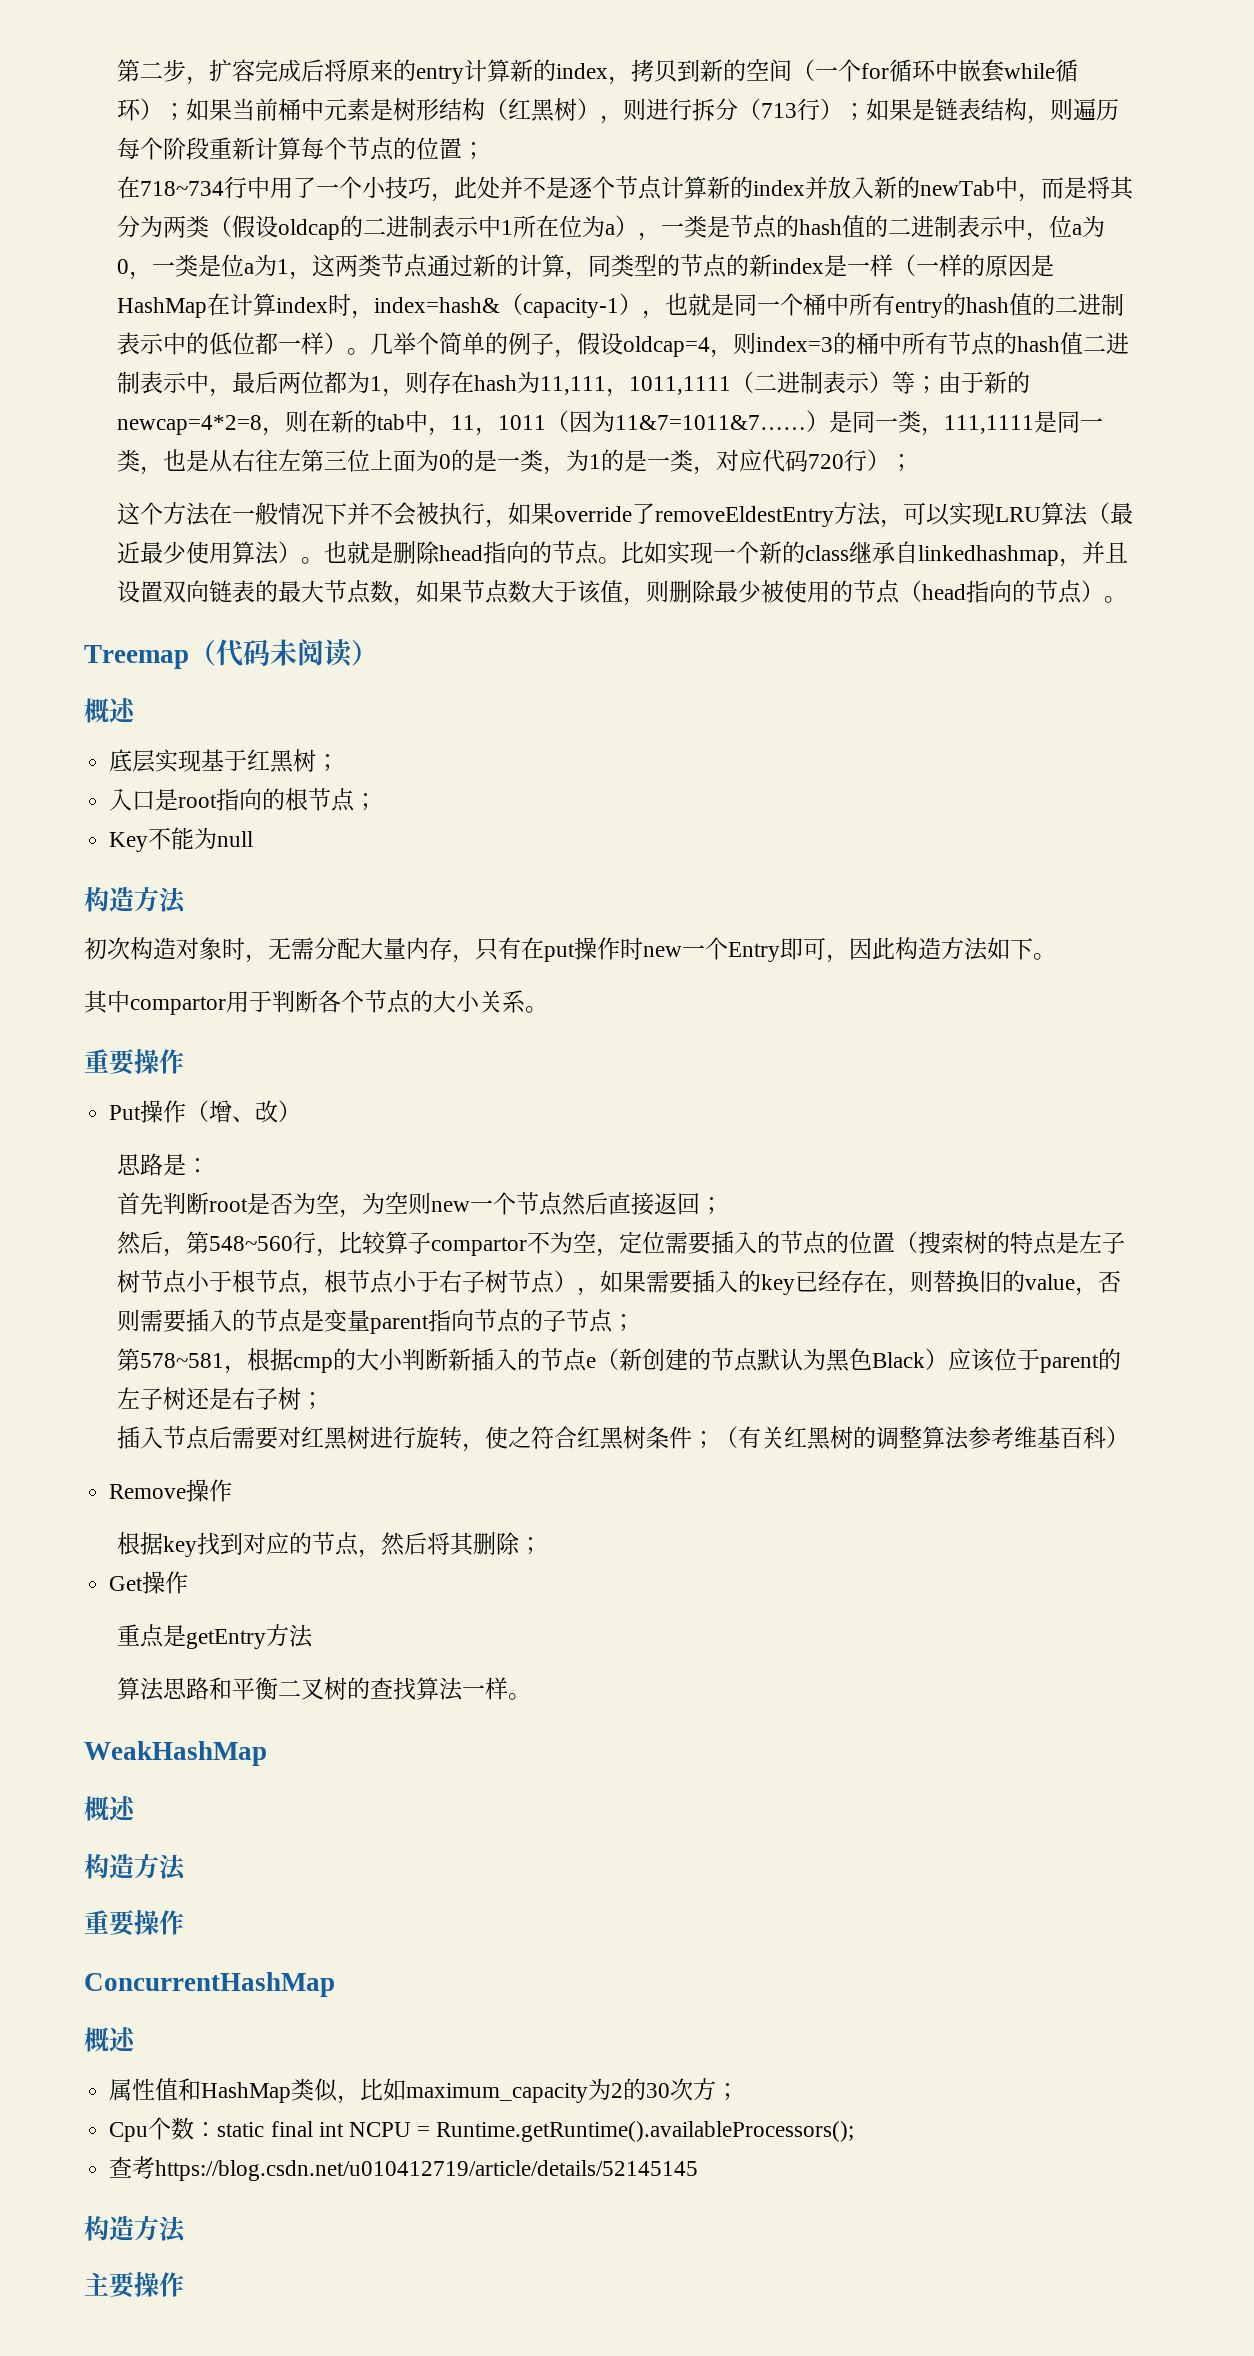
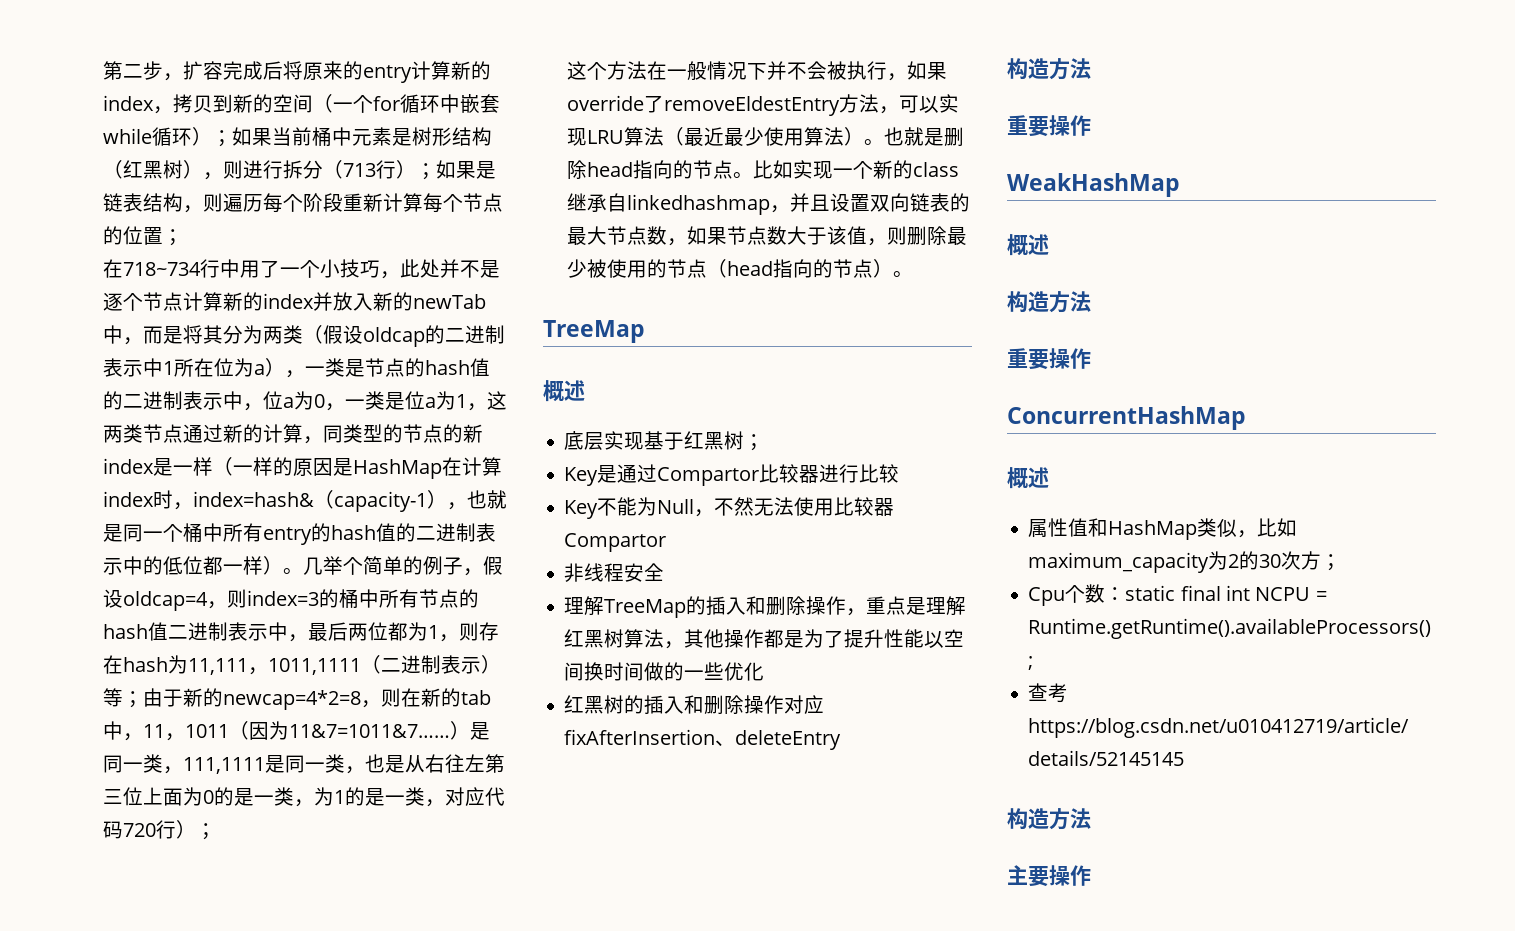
[84,639,378,669] Treemap（代码未阅读） -> [543,320,645,343] TreeMap
[109,788,378,812] [109,827,254,852] [84,886,186,914] [84,937,1056,963] [84,990,548,1015] [84,1049,184,1075] [109,1100,302,1123] [117,1153,210,1176] [117,1192,724,1218] [117,1231,1126,1257] [117,1270,1122,1296] [117,1309,636,1334] [117,1348,1122,1374] [117,1387,325,1410] [117,1426,1130,1452] [109,1479,233,1502] [117,1532,543,1558] [109,1571,189,1594] [117,1624,314,1649] [117,1677,532,1701] 入口是root指向的根节点； // Key不能为null // 构造方法 // 初次构造对象时，无需分配大量内存，只有在put操作时new一个Entry即可，因此构造方法如下。 // 其中compartor用于判断各个节点的大小关系。 // 重要操作 // Put操作（增、改） // 思路是： // 首先判断root是否为空，为空则new一个节点然后直接返回； // 然后，第548~560行，比较算子compartor不为空，定位需要插入的节点的位置（搜索树的特点是左子树节点小于根节点，根节点小于右子树节点），如果需要插入的key已经存在，则替换旧的value，否则需要插入的节点是变量parent指向节点的子节点； // 第578~581，根据cmp的大小判断新插入的节点e（新创建的节点默认为黑色Black）应该位于parent的左子树还是右子树； // 插入节点后需要对红黑树进行旋转，使之符合红黑树条件；（有关红黑树的调整算法参考维基百科） // Remove操作 // 根据key找到对应的节点，然后将其删除； // Get操作 // 重点是getEntry方法 // 算法思路和平衡二叉树的查找算法一样。 -> [564,464,900,486] [564,497,895,519] [564,533,667,552] [564,563,665,582] [564,596,967,618] [564,629,965,649] [564,662,765,681] [564,695,825,715] [564,729,842,750] [1007,58,1091,80] [1007,115,1091,137] Key是通过Compartor比较器进行比较 // Key不能为Null，不然无法使用比较器Compartor // 非线程安全 // 理解TreeMap的插入和删除操作，重点是理解红黑树算法，其他操作都是为了提升性能以空间换时间做的一些优化 // 红黑树的插入和删除操作对应fixAfterInsertion、deleteEntry // 构造方法 // 重要操作

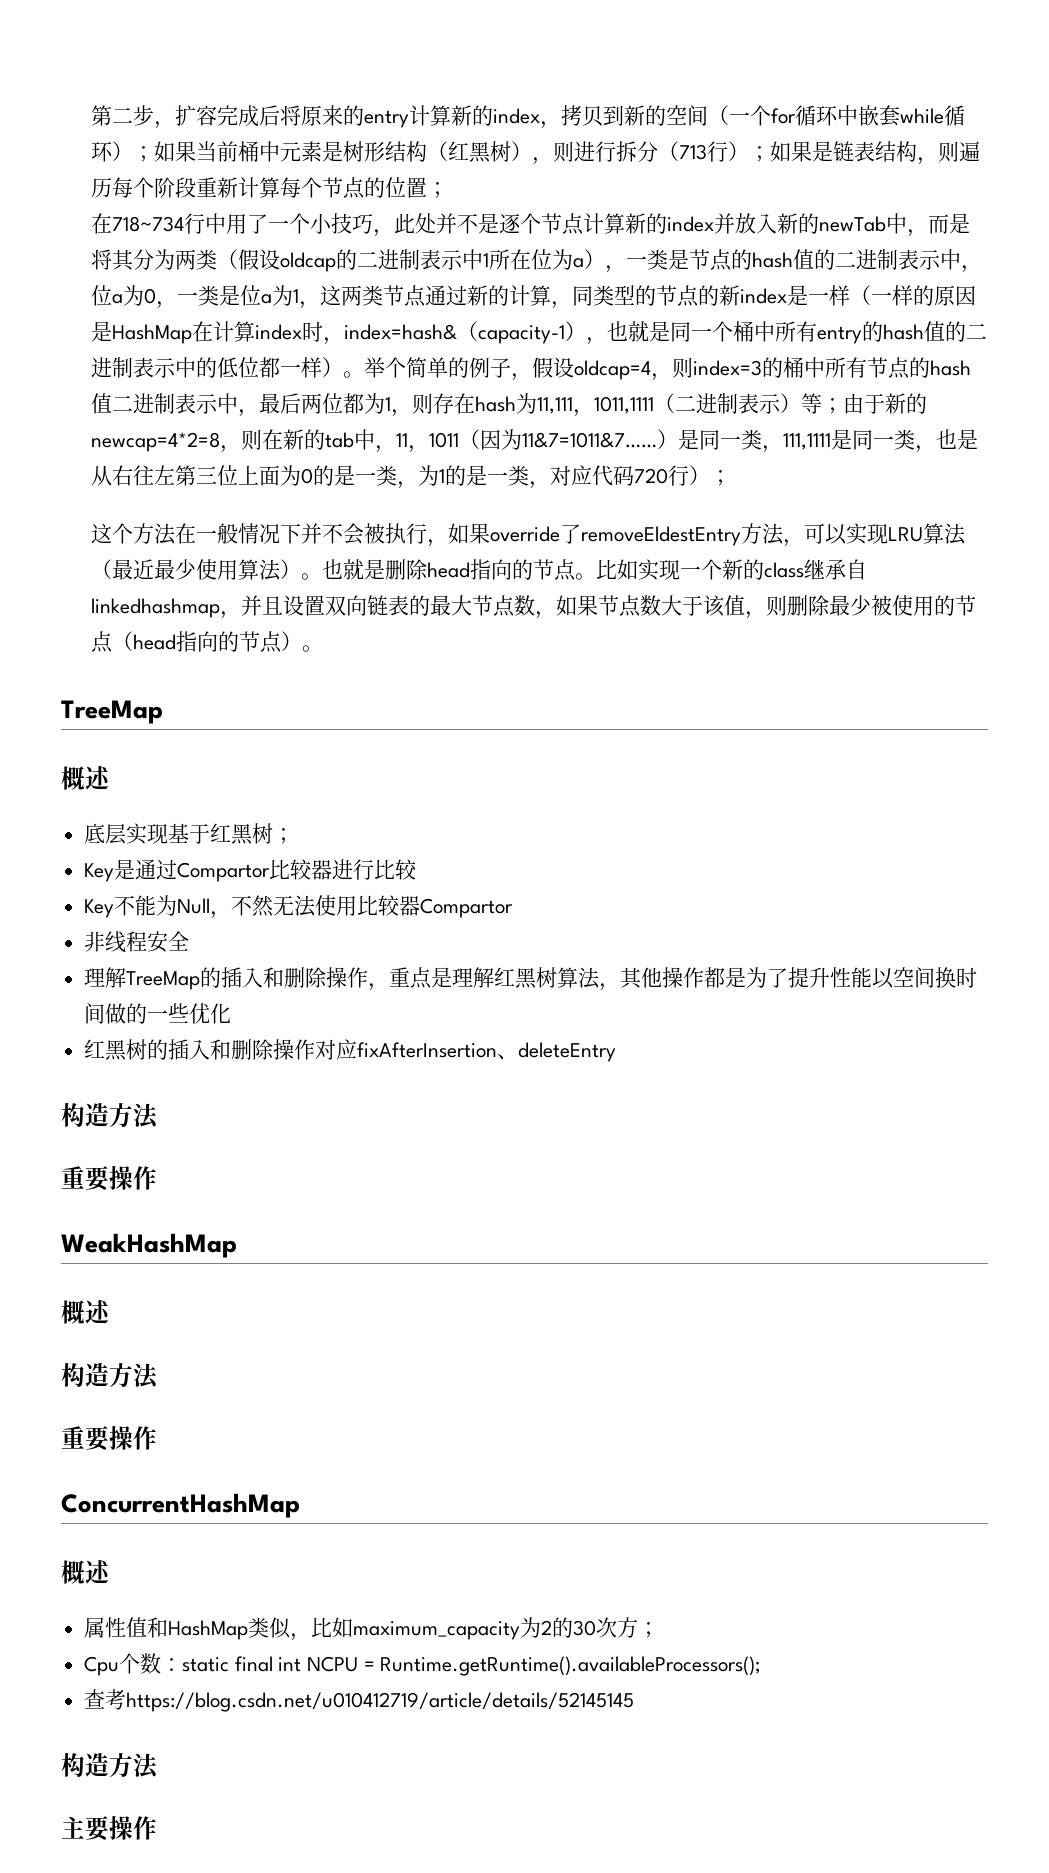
[303,557,324,575] 几 -> (364, 374) none

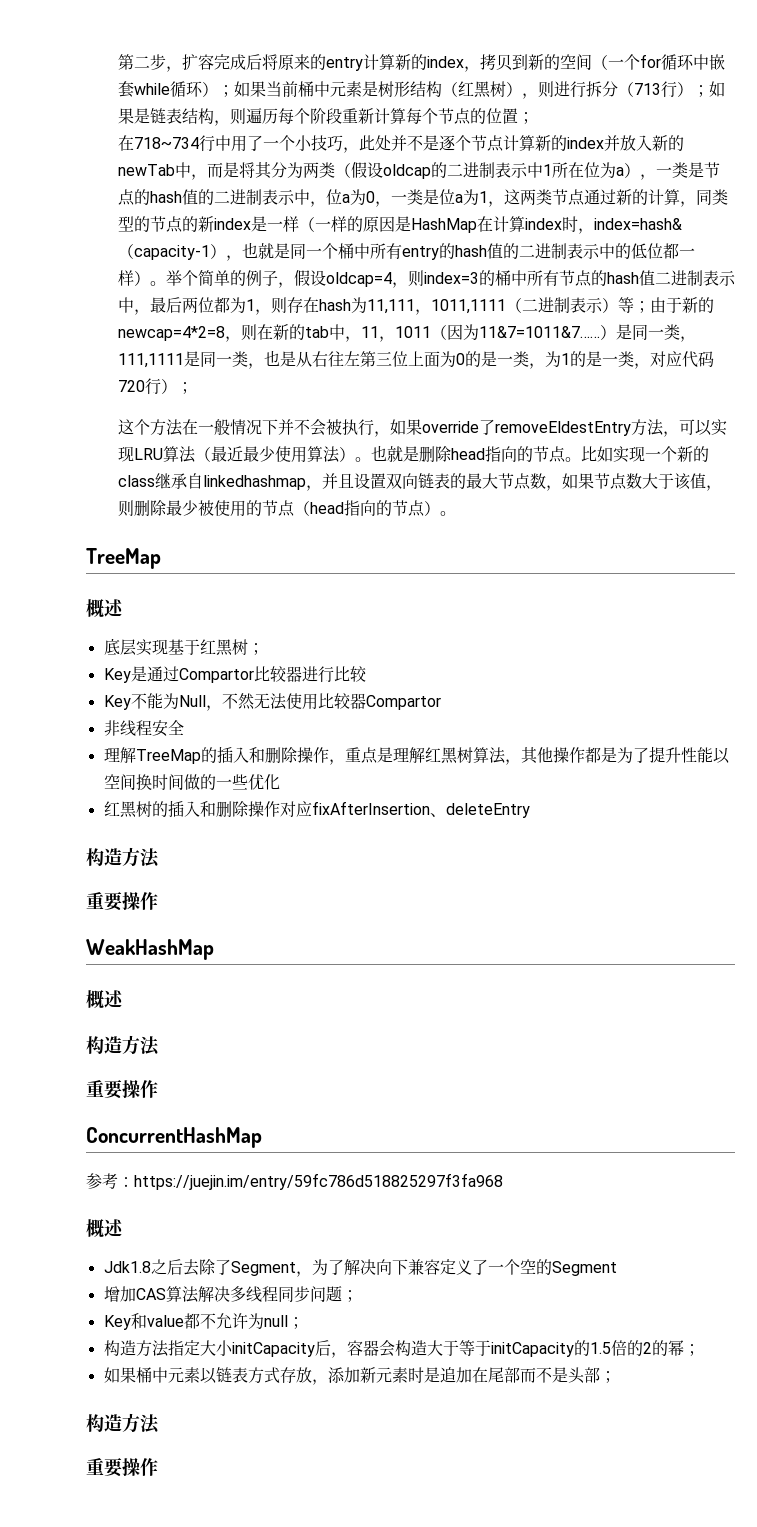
[61,1560,110,1584] [84,1617,660,1641] [84,1653,762,1676] [84,1689,635,1712] [61,1753,159,1779] [61,1816,85,1839] // 概述 // 属性值和HashMap类似，比如maximum_capacity为2的30次方； // Cpu个数：static final int NCPU = Runtime.getRuntime().availableProcessors(); // 查考https://blog.csdn.net/u010412719/article/details/52145145 // 构造方法 // 主 -> [86,1173,503,1190] [86,1219,124,1238] [103,1259,617,1277] [103,1286,358,1303] [103,1313,304,1330] [103,1340,700,1358] [103,1367,616,1385] [86,1413,160,1434] [86,1458,104,1475] // 参考：https://juejin.im/entry/59fc786d518825297f3fa968 // 概述 // Jdk1.8之后去除了Segment，为了解决向下兼容定义了一个空的Segment // 增加CAS算法解决多线程同步问题； // Key和value都不允许为null； // 构造方法指定大小initCapacity后，容器会构造大于等于initCapacity的1.5倍的2的幂； // 如果桶中元素以链表方式存放，添加新元素时是追加在尾部而不是头部； // 构造方法 // 重

